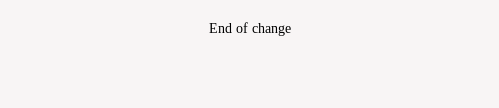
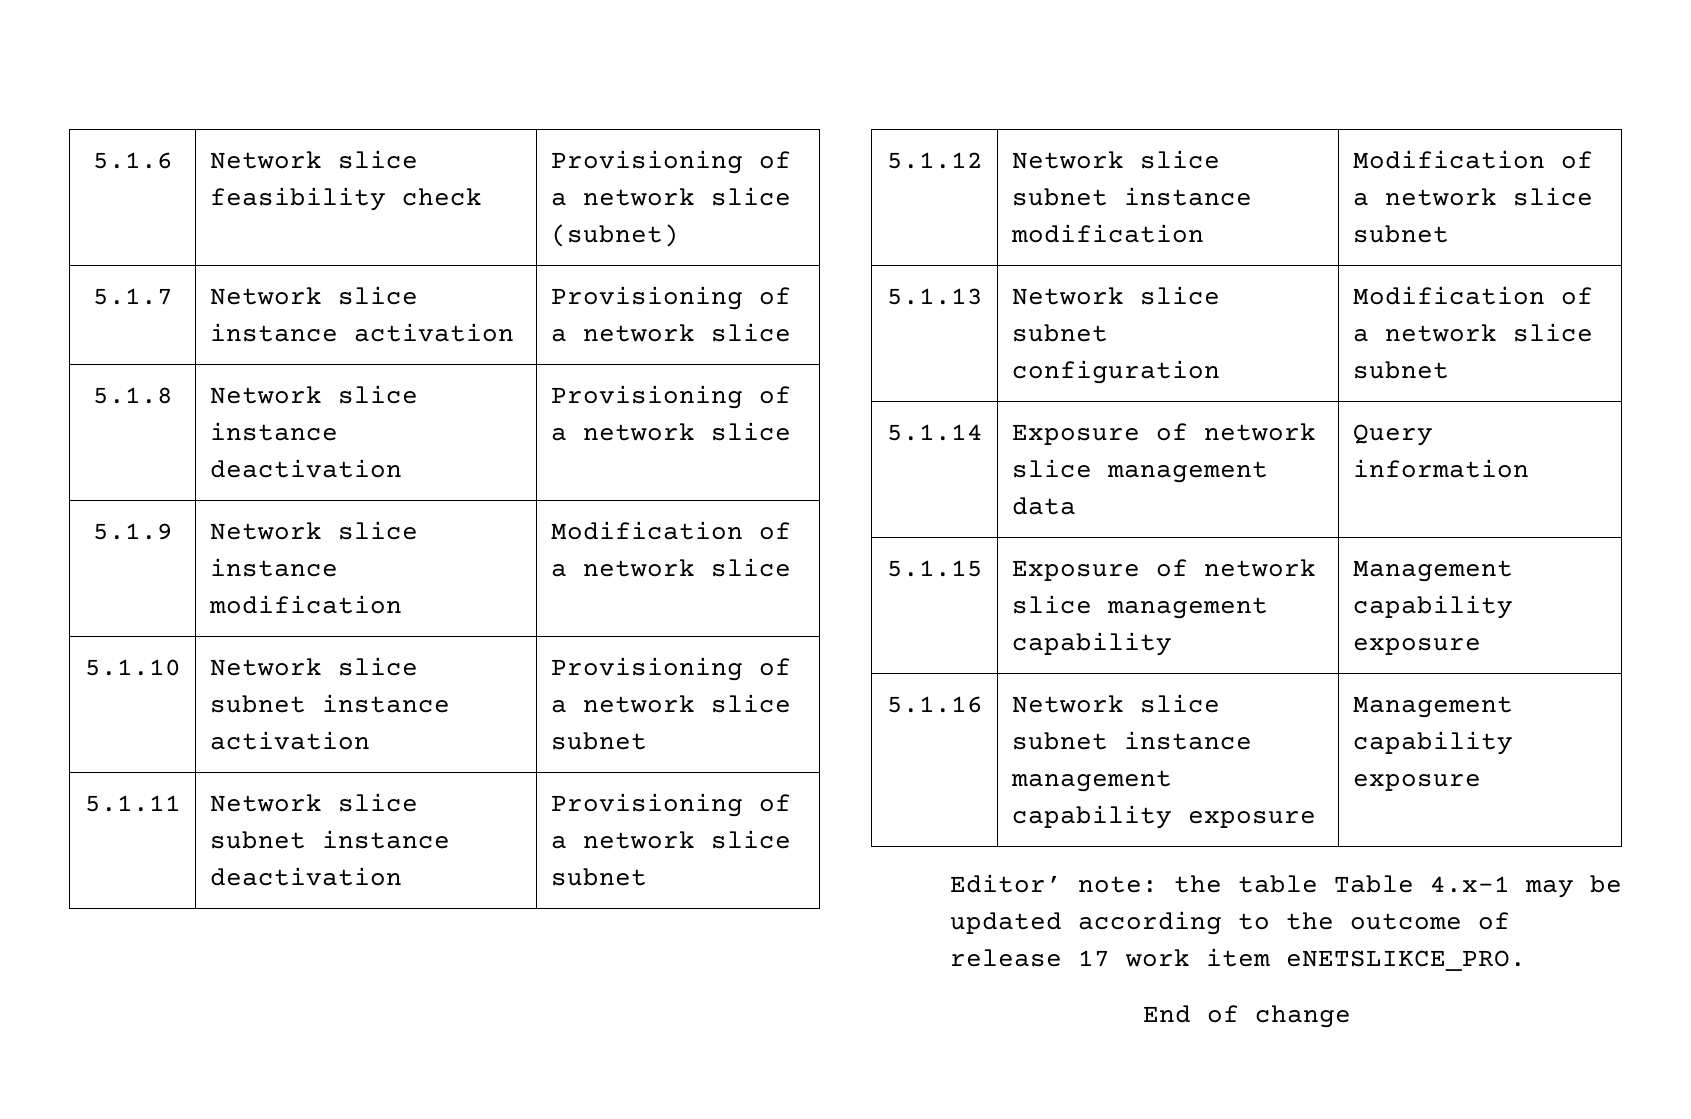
(208, 28) none -> [92,152,173,169] [209,150,418,169] [209,187,482,211] [550,150,791,174] [550,187,791,206] [550,224,679,247] [92,288,173,305] [209,286,418,305] [209,323,514,342] [550,286,791,310] [550,323,791,342] [92,387,173,404] [209,385,418,404] [209,422,338,441] [209,459,402,478] [550,385,791,409] [550,422,791,441] [92,523,173,540] [209,521,418,540] [209,558,338,577] [208,595,402,614] [550,521,791,540] [550,558,791,577] [84,659,181,676] [209,657,418,676] [209,694,450,713] [209,731,370,750] [550,657,791,681] [550,694,791,713] [550,732,647,750] [84,795,181,812] [209,793,418,812] [209,830,450,849] [209,867,402,886] [550,793,791,817] [550,830,791,849] [550,868,647,886] [886,152,983,169] [1011,150,1220,169] [1011,187,1252,206] [1010,224,1204,243] [1352,150,1593,169] [1352,187,1593,206] [1352,225,1449,243] [886,288,983,305] [1011,286,1220,305] [1011,324,1108,342] [1011,360,1220,384] [1352,286,1593,305] [1352,323,1593,342] [1352,361,1449,379] [886,424,983,441] [1011,423,1316,445] [1011,459,1268,483] [1011,497,1076,515] [1352,424,1433,446] [1352,459,1529,478] [886,560,983,577] [1011,559,1316,581] [1011,595,1268,619] [1011,632,1172,656] [1352,560,1513,582] [1352,595,1513,619] [1352,638,1481,655] [886,696,983,713] [1011,694,1220,713] [1011,731,1252,750] [1010,770,1172,792] [1011,805,1316,829] [1352,696,1513,718] [1352,731,1513,755] [1352,774,1481,791] [949,874,1622,898] [949,911,1510,935] [949,948,1526,971] 5.1.6 | Network slice feasibility check | Provisioning of a network slice (subnet) // 5.1.7 | Network slice instance activation | Provisioning of a network slice // 5.1.8 | Network slice instance deactivation | Provisioning of a network slice // 5.1.9 | Network slice instance modification | Modification of a network slice // 5.1.10 | Network slice subnet instance activation | Provisioning of a network slice subnet // 5.1.11 | Network slice subnet instance deactivation | Provisioning of a network slice subnet // 5.1.12 | Network slice subnet instance modification | Modification of a network slice subnet // 5.1.13 | Network slice subnet configuration | Modification of a network slice subnet // 5.1.14 | Exposure of network slice management data | Query information // 5.1.15 | Exposure of network slice management capability | Management capability exposure // 5.1.16 | Network slice subnet instance management capability exposure | Management capability exposure // Editor’ note: the table Table 4.x-1 may be updated according to the outcome of release 17 work item eNETSLIKCE_PRO. //

